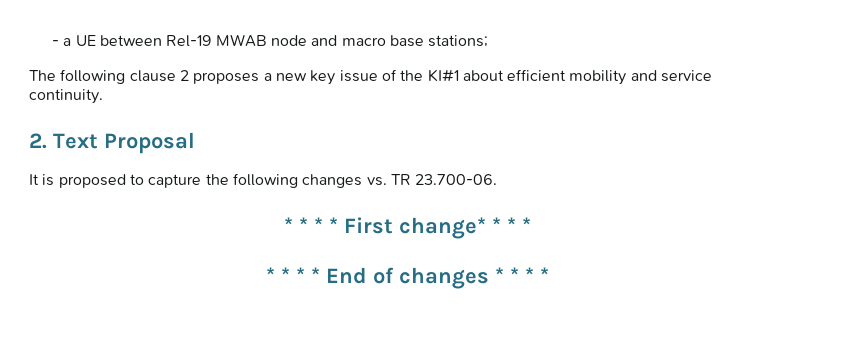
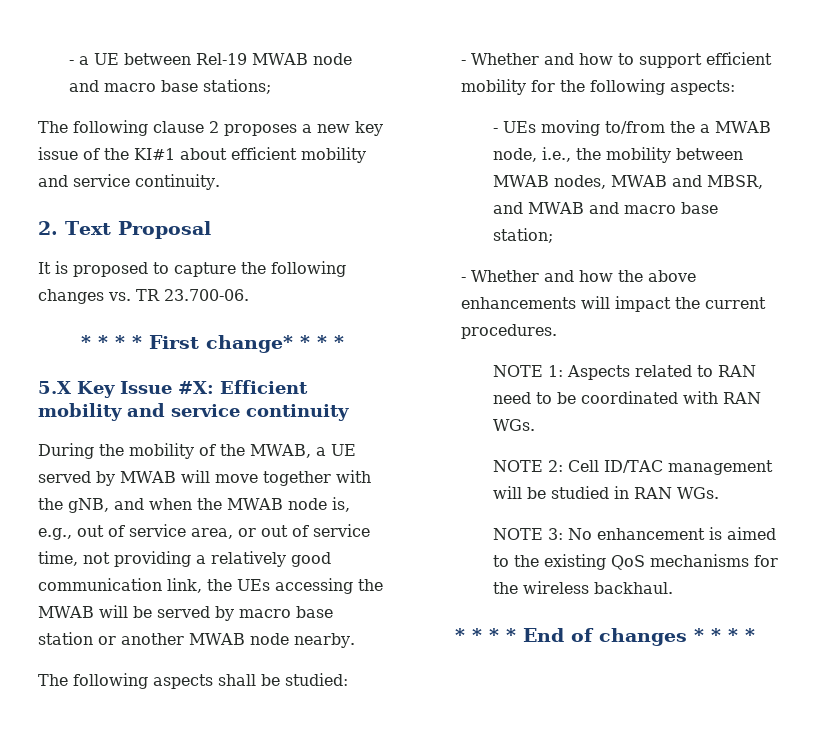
(531, 225) none -> [38,380,308,398] [38,403,349,421] [38,443,356,459] [38,470,371,486] [38,497,350,513] [38,524,370,540] [38,551,331,567] [38,578,383,594] [38,605,333,621] [38,632,355,648] [38,673,348,689] [461,52,773,68] [461,79,736,95] [492,120,771,136] [492,147,743,163] [492,175,763,189] [492,202,718,214] [492,228,553,243] [461,270,697,282] [461,296,767,312] [461,324,558,339] [492,365,756,380] [492,391,761,404] [492,419,535,431] [492,460,773,475] [492,486,719,499] [492,527,776,540] [492,554,778,570] [492,581,673,594] // 5.X Key Issue #X: Efficient mobility and service continuity // During the mobility of the MWAB, a UE served by MWAB will move together with the gNB, and when the MWAB node is, e.g., out of service area, or out of service time, not providing a relatively good communication link, the UEs accessing the MWAB will be served by macro base station or another MWAB node nearby. // The following aspects shall be studied: // - Whether and how to support efficient mobility for the following aspects: // - UEs moving to/from the a MWAB node, i.e., the mobility between MWAB nodes, MWAB and MBSR, and MWAB and macro base station; // - Whether and how the above enhancements will impact the current procedures. // NOTE 1: Aspects related to RAN need to be coordinated with RAN WGs. // NOTE 2: Cell ID/TAC management will be studied in RAN WGs. // NOTE 3: No enhancement is aimed to the existing QoS mechanisms for the wireless backhaul.

